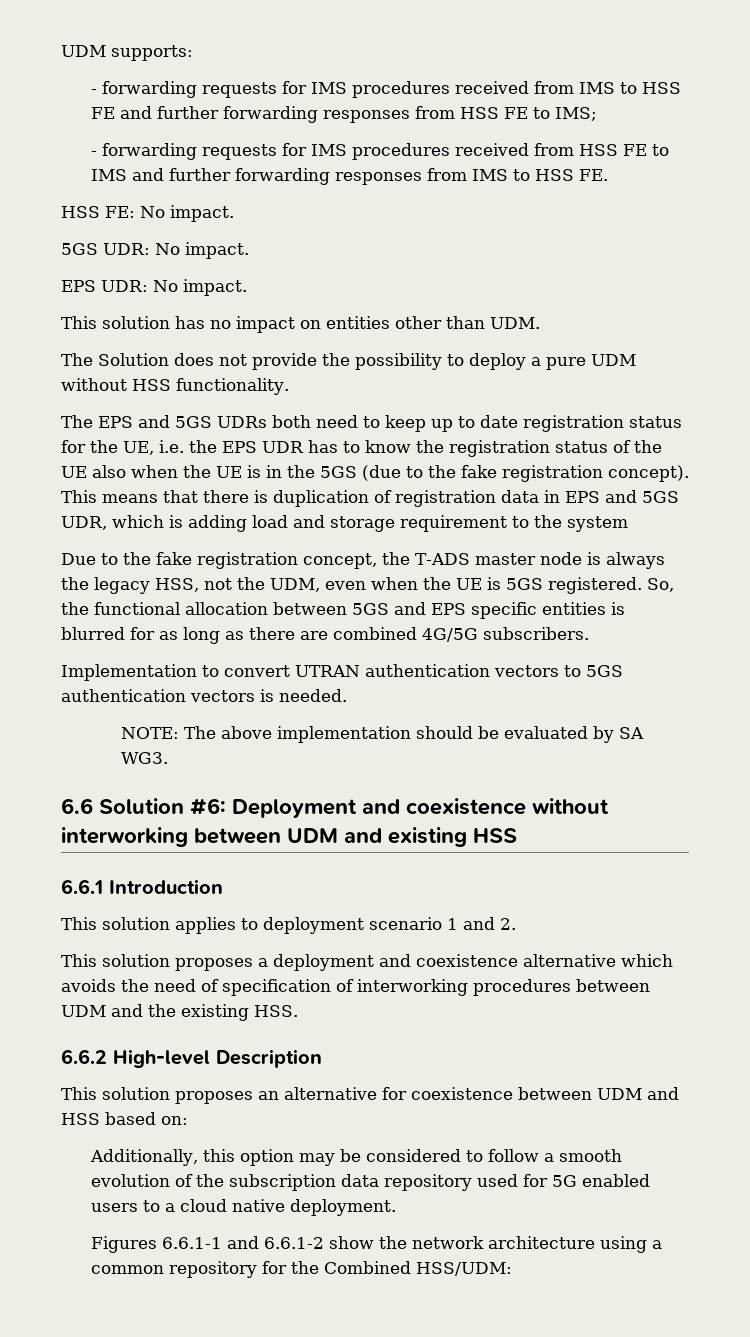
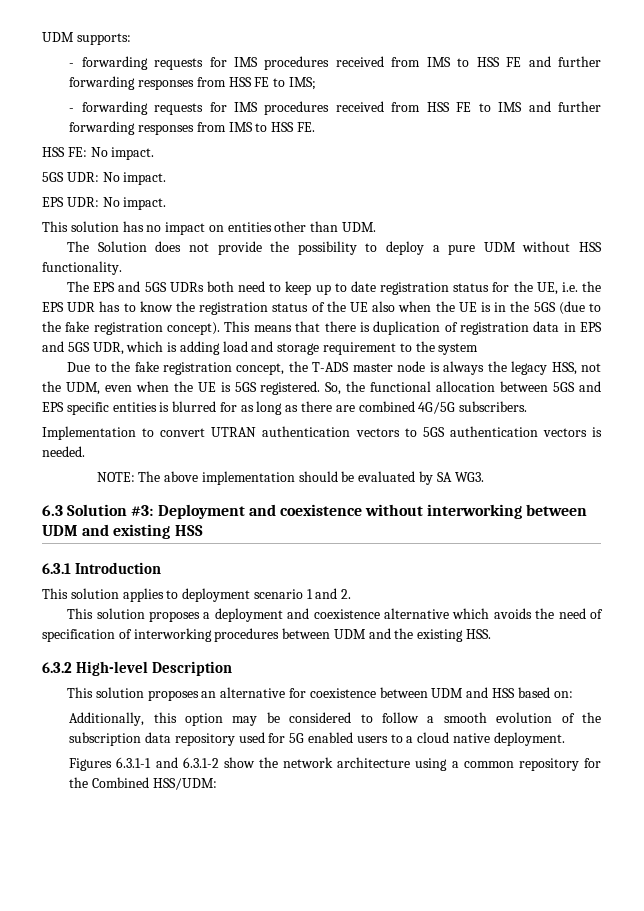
[61,798,226,815] 6.6 Solution #6: -> [42,504,154,516] 6.3 Solution #3:
[61,879,103,894] 6.6.1 -> [42,563,71,574] 6.3.1
[61,1049,107,1064] 6.6.2 -> [42,662,72,673] 6.3.2
[161,1236,324,1249] 6.6.1-1 and 6.6.1-2 -> [116,757,219,768] 6.3.1-1 and 6.3.1-2

